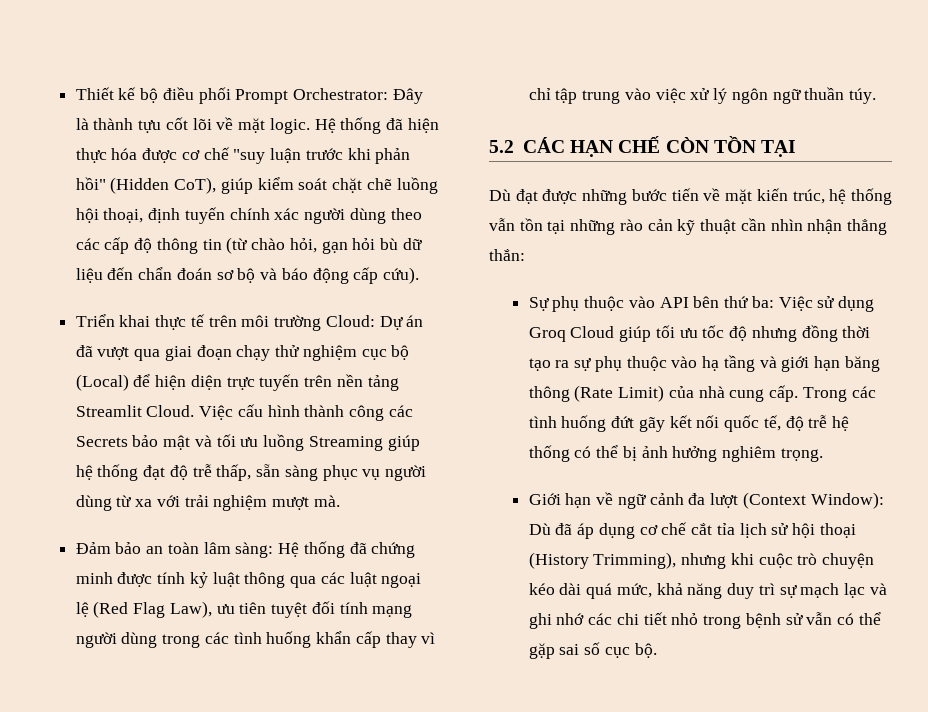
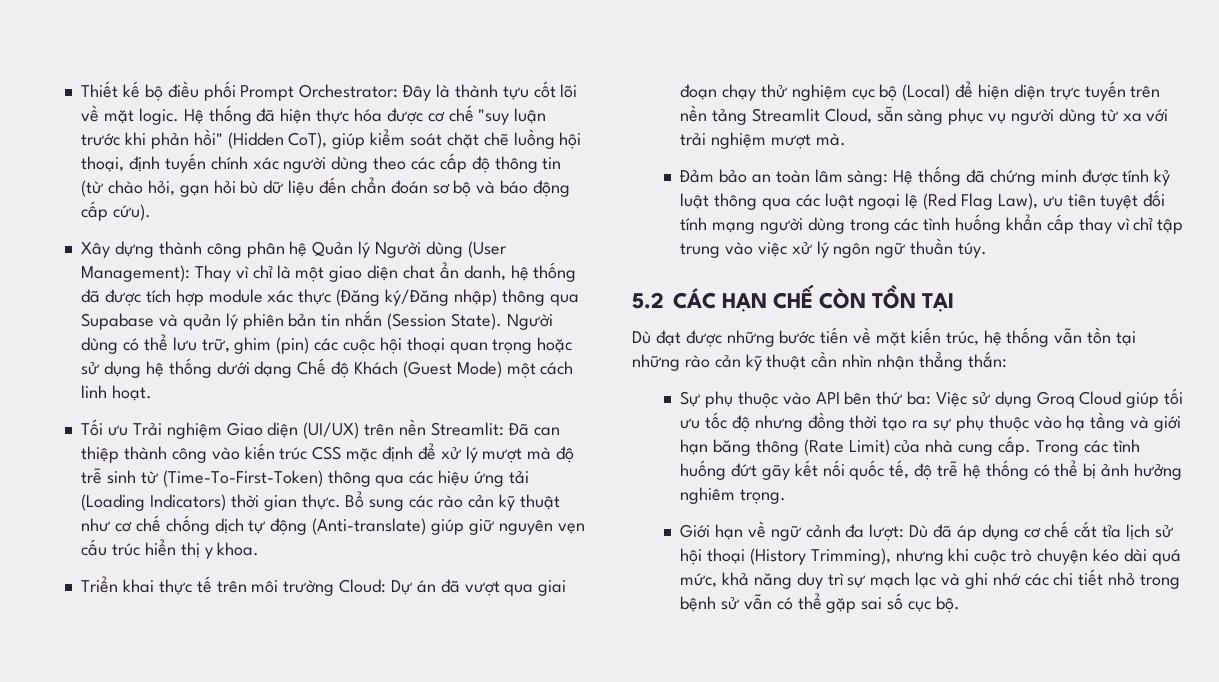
(420, 275) none -> [81,241,507,258] [81,262,577,282] [81,289,579,306] [81,310,553,330] [81,334,573,354] [81,358,574,378] [81,385,153,401] [81,419,560,439] [81,443,575,463] [81,468,529,487] [81,491,560,511] [81,515,585,535] [81,539,260,559] // Xây dựng thành công phân hệ Quản lý Người dùng (User Management): Thay vì chỉ là một giao diện chat ẩn danh, hệ thống đã được tích hợp module xác thực (Đăng ký/Đăng nhập) thông qua Supabase và quản lý phiên bản tin nhắn (Session State). Người dùng có thể lưu trữ, ghim (pin) các cuộc hội thoại quan trọng hoặc sử dụng hệ thống dưới dạng Chế độ Khách (Guest Mode) một cách linh hoạt. // Tối ưu Trải nghiệm Giao diện (UI/UX) trên nền Streamlit: Đã can thiệp thành công vào kiến trúc CSS mặc định để xử lý mượt mà độ trễ sinh từ (Time-To-First-Token) thông qua các hiệu ứng tải (Loading Indicators) thời gian thực. Bổ sung các rào cản kỹ thuật như cơ chế chống dịch tự động (Anti-translate) giúp giữ nguyên vẹn cấu trúc hiển thị y khoa.
[146,404,413,421] [75,434,420,451] [75,464,252,481] Cloud. Việc cấu hình thành công các Secrets bảo mật và tối ưu luồng Streaming giúp hệ thống đạt độ trễ thấp, -> [824,108,872,124] Cloud,
[710,492,884,509] lượt (Context Window): -> [869,524,905,541] lượt:

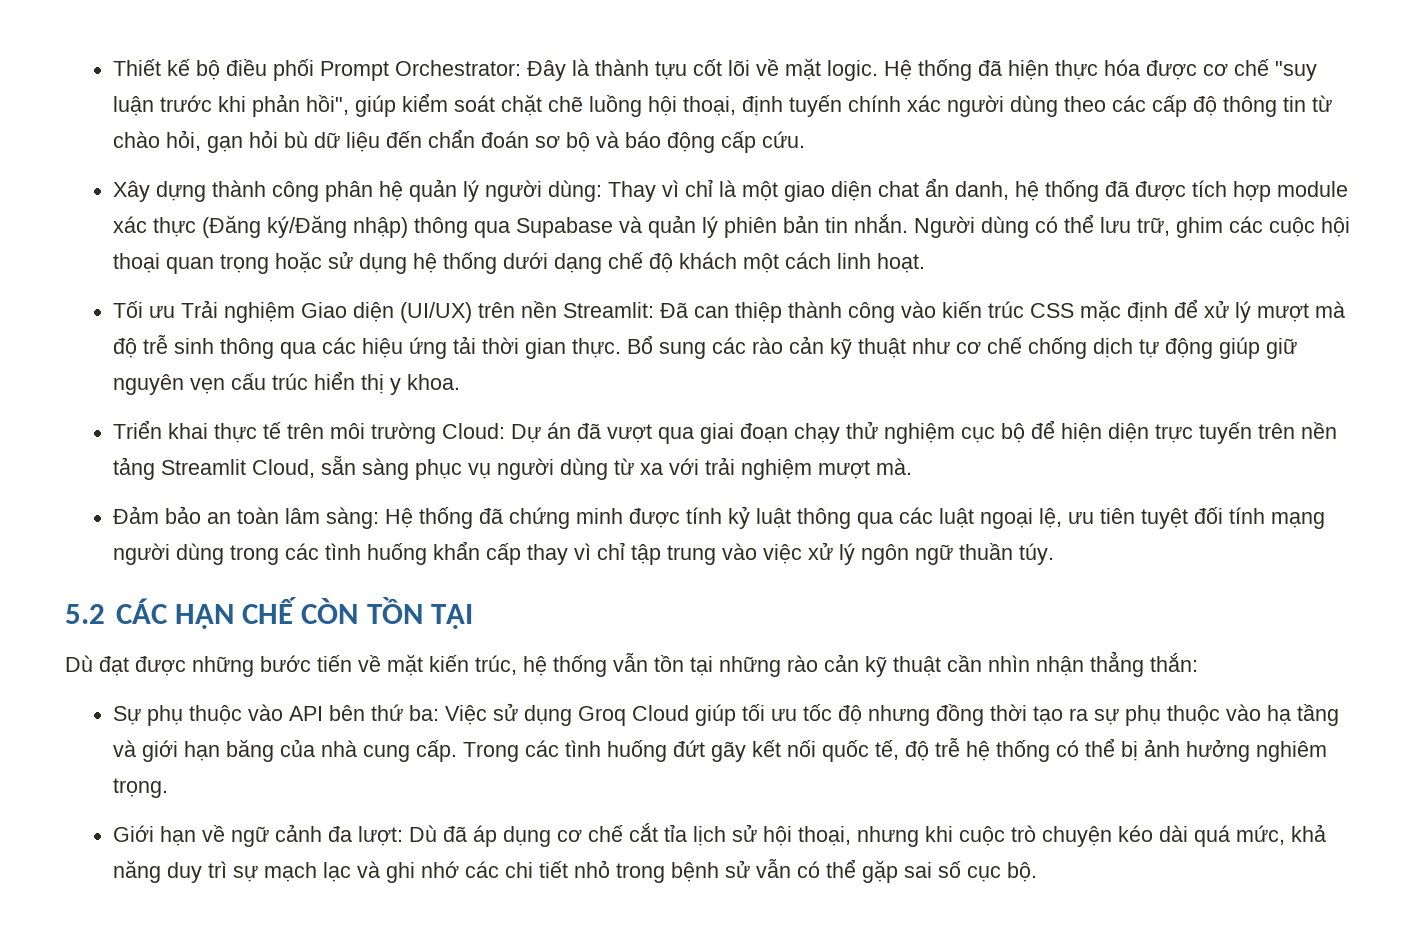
[193,129,328,149] hồi" (Hidden CoT), -> [306,95,350,115] hồi",
[81,180,104,197] (từ -> [1312,95,1333,112] từ
[113,204,152,221] cứu). -> [762,131,806,148] cứu.
[312,241,507,258] [81,265,191,282] Quản lý Người dùng (User Management): -> [409,179,603,202] quản lý người dùng:
[345,310,502,330] nhắn (Session State). -> [854,214,909,233] nhắn.
[276,337,310,354] (pin) -> (1224, 227) none
[297,358,502,378] Chế độ Khách (Guest Mode) -> [608,252,738,273] chế độ khách
[140,470,323,487] từ (Time-To-First-Token) -> (215, 346) none
[81,494,227,511] (Loading Indicators) -> (477, 345) none
[312,518,427,535] (Anti-translate) -> (1214, 348) none
[902,84,951,101] (Local) -> (1026, 433) none
[905,193,1038,210] lệ (Red Flag Law), -> [1039,508,1063,528] lệ,
[755,439,890,456] thông (Rate Limit) -> (275, 750) none
[707,548,891,565] thoại (History Trimming), -> [798,826,852,846] thoại,

